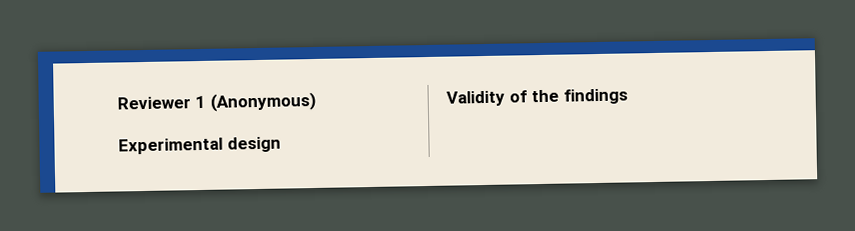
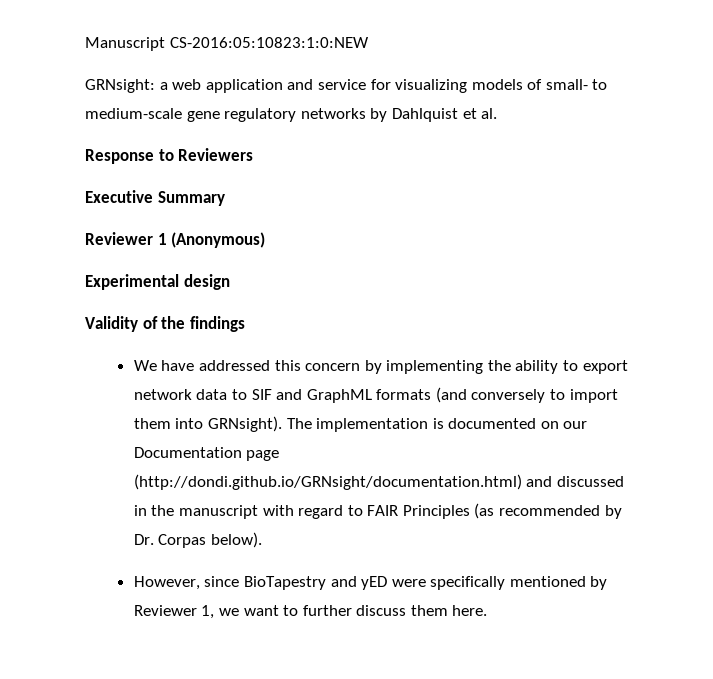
(117, 103) none -> [85,37,369,51] [85,79,608,93] [85,108,498,122] [85,148,254,164] [85,190,225,206] Manuscript CS-2016:05:10823:1:0:NEW // GRNsight: a web application and service for visualizing models of small- to medium-scale gene regulatory networks by Dahlquist et al. // Response to Reviewers // Executive Summary //
(628, 96) none -> [133,360,628,374] [133,387,618,403] [133,416,588,432] [133,447,280,461] [133,474,624,490] [133,503,622,519] [133,532,262,548] [133,576,608,590] [133,605,488,619] // We have addressed this concern by implementing the ability to export network data to SIF and GraphML formats (and conversely to import them into GRNsight). The implementation is documented on our Documentation page (http://dondi.github.io/GRNsight/documentation.html) and discussed in the manuscript with regard to FAIR Principles (as recommended by Dr. Corpas below). // However, since BioTapestry and yED were specifically mentioned by Reviewer 1, we want to further discuss them here.

